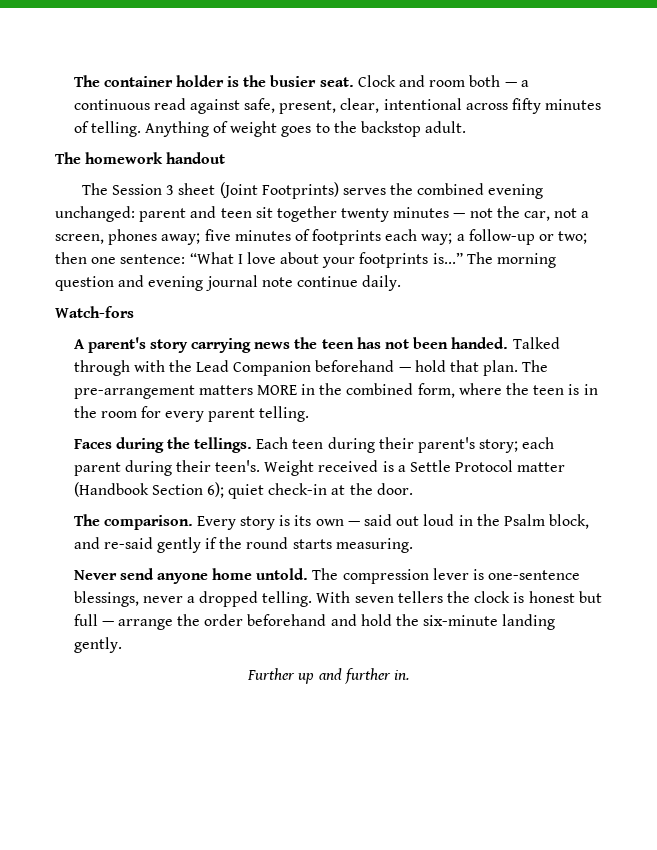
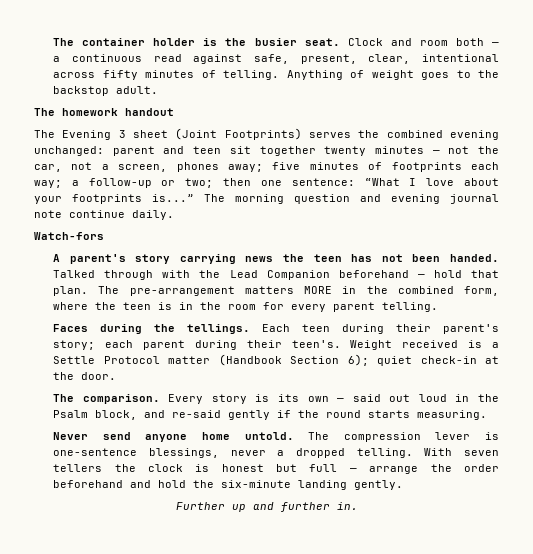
[111,184,162,195] Session -> [62,130,112,140] Evening

